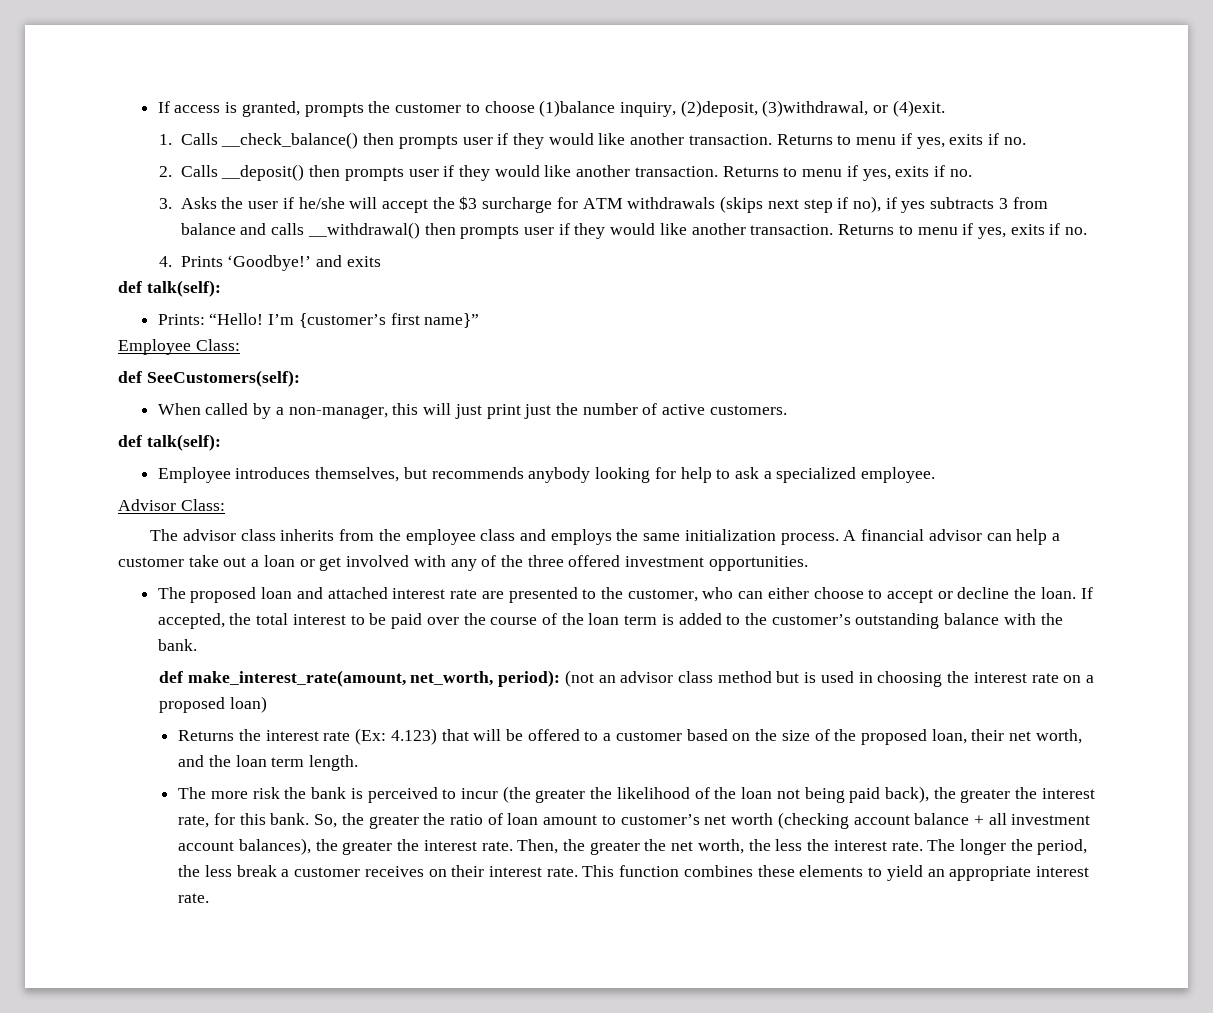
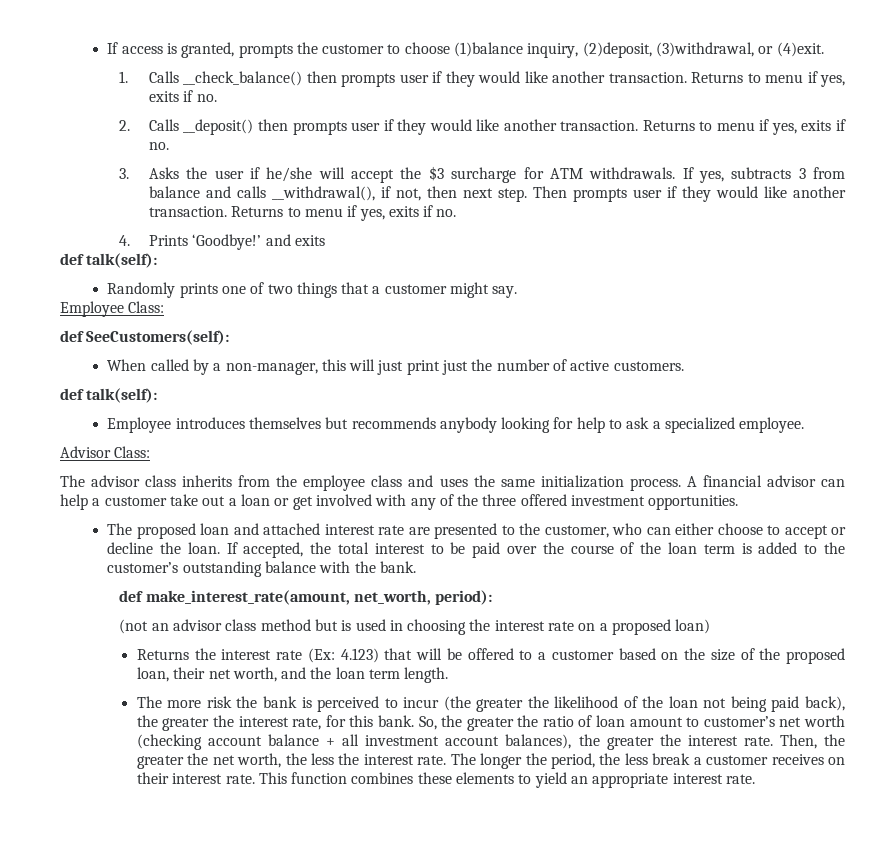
[627,196,926,213] withdrawals (skips next step if no), if yes -> [589,167,724,183] withdrawals. If yes,
[307,222,456,239] __withdrawal() then -> [271,186,567,202] __withdrawal(), if not, then next step. Then
[157,313,480,328] Prints: “Hello! I’m {customer’s first name}” -> [107,282,518,298] Randomly prints one of two things that a customer might say.
[315,467,400,482] themselves, -> [248,417,321,429] themselves
[550,529,612,545] employs -> [439,478,468,487] uses
(561, 678) none -> (493, 597) //

